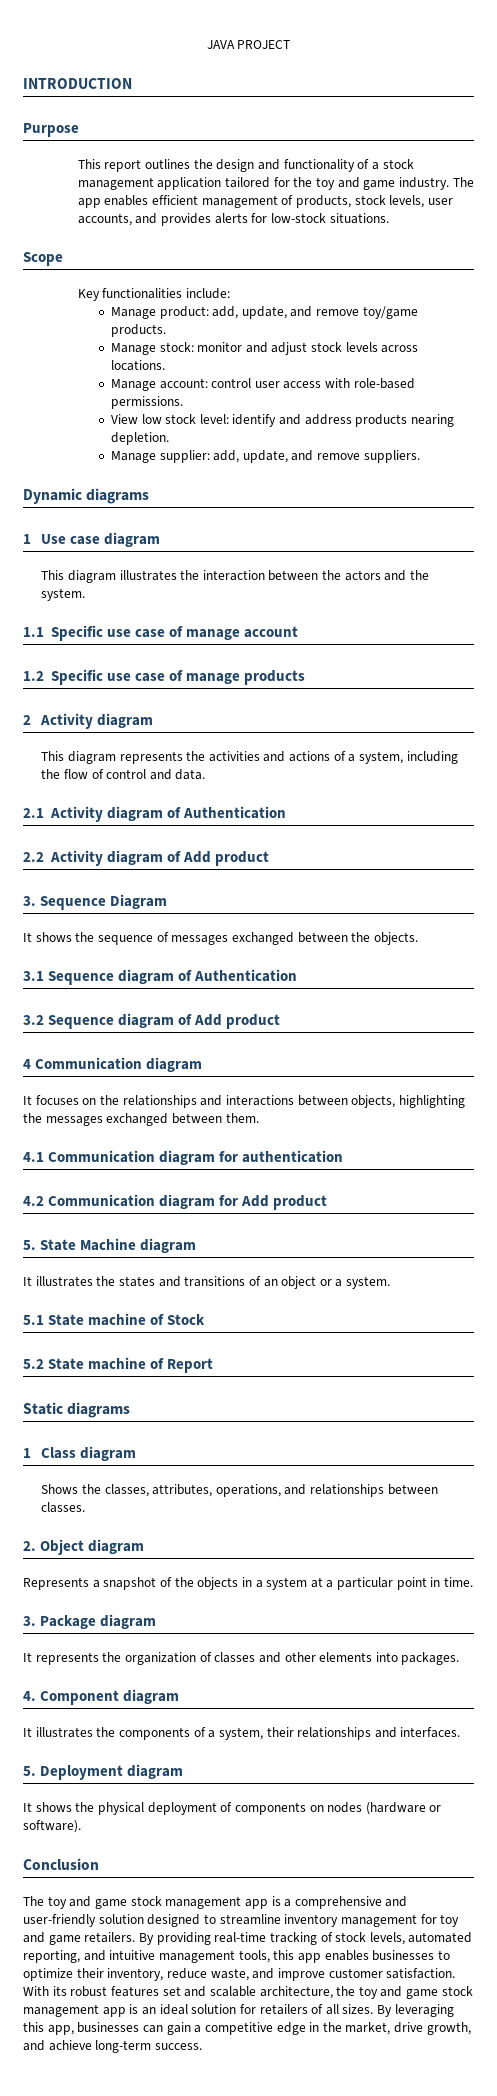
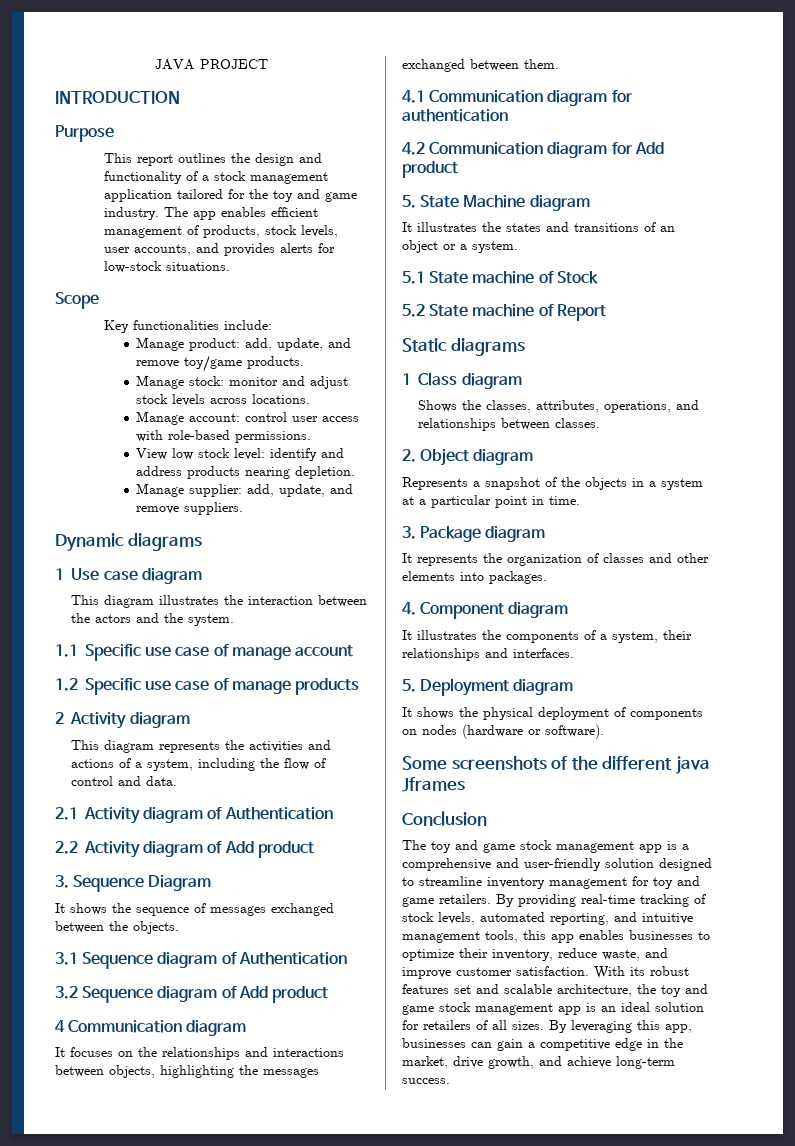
(81, 1826) none -> [402,756,710,774] [402,777,465,792] // Some screenshots of the different java Jframes

